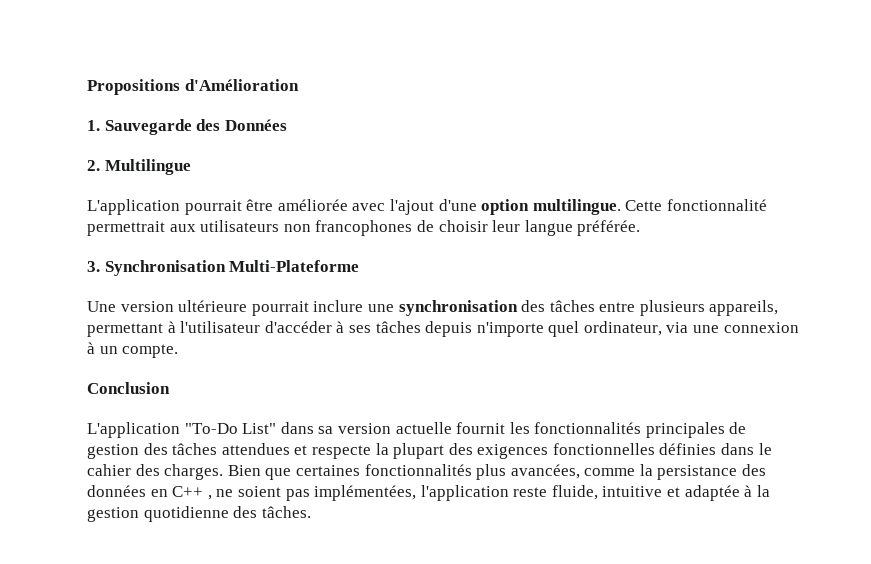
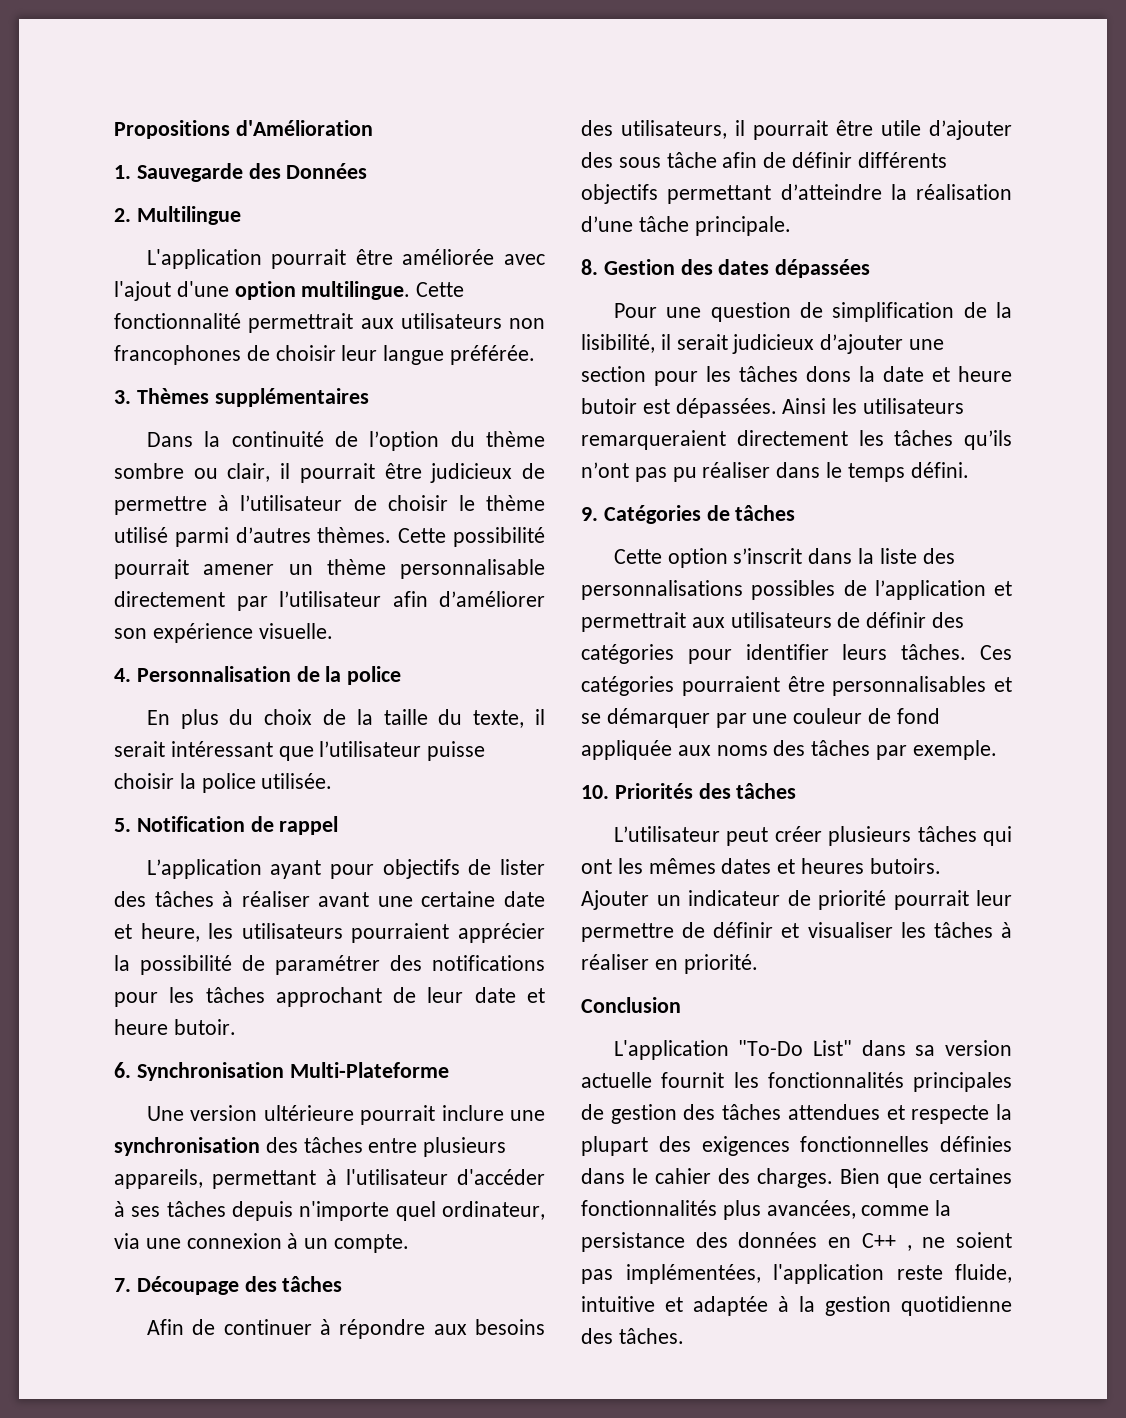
(100, 266) none -> [136,388,369,407] [146,431,545,451] [114,463,545,483] [114,495,545,515] [114,527,545,547] [114,559,545,579] [114,591,545,611] [114,623,333,643] [114,666,402,685] [146,709,545,729] [114,741,486,761] [114,773,333,793] [114,816,339,835] [146,859,545,879] [114,891,545,907] [114,923,545,943] [114,955,545,975] [114,987,545,1007] [114,1019,236,1035] [114,1062,131,1078] Thèmes supplémentaires // Dans la continuité de l’option du thème sombre ou clair, il pourrait être judicieux de permettre à l’utilisateur de choisir le thème utilisé parmi d’autres thèmes. Cette possibilité pourrait amener un thème personnalisable directement par l’utilisateur afin d’améliorer son expérience visuelle. // 4. Personnalisation de la police // En plus du choix de la taille du texte, il serait intéressant que l’utilisateur puisse choisir la police utilisée. // 5. Notification de rappel // L’application ayant pour objectifs de lister des tâches à réaliser avant une certaine date et heure, les utilisateurs pourraient apprécier la possibilité de paramétrer des notifications pour les tâches approchant de leur date et heure butoir. // 6.
(179, 351) none -> [114,1276,343,1295] [146,1319,545,1339] [581,120,1012,140] [581,152,947,168] [581,184,1012,204] [581,216,791,236] [581,259,871,278] [613,302,1012,322] [581,334,945,354] [581,366,1012,386] [581,398,965,418] [581,430,1012,450] [581,462,969,482] [581,505,796,524] [613,548,955,568] [581,580,1012,600] [581,612,965,632] [581,644,1012,664] [581,676,1012,696] [581,708,940,728] [581,740,997,760] [581,783,797,799] [613,826,1012,846] [581,858,941,874] [581,890,1012,910] [581,922,1012,942] [581,954,758,974] // 7. Découpage des tâches // Afin de continuer à répondre aux besoins des utilisateurs, il pourrait être utile d’ajouter des sous tâche afin de définir différents objectifs permettant d’atteindre la réalisation d’une tâche principale. // 8. Gestion des dates dépassées // Pour une question de simplification de la lisibilité, il serait judicieux d’ajouter une section pour les tâches dons la date et heure butoir est dépassées. Ainsi les utilisateurs remarqueraient directement les tâches qu’ils n’ont pas pu réaliser dans le temps défini. // 9. Catégories de tâches // Cette option s’inscrit dans la liste des personnalisations possibles de l’application et permettrait aux utilisateurs de définir des catégories pour identifier leurs tâches. Ces catégories pourraient être personnalisables et se démarquer par une couleur de fond appliquée aux noms des tâches par exemple. // 10. Priorités des tâches // L’utilisateur peut créer plusieurs tâches qui ont les mêmes dates et heures butoirs. Ajouter un indicateur de priorité pourrait leur permettre de définir et visualiser les tâches à réaliser en priorité.

